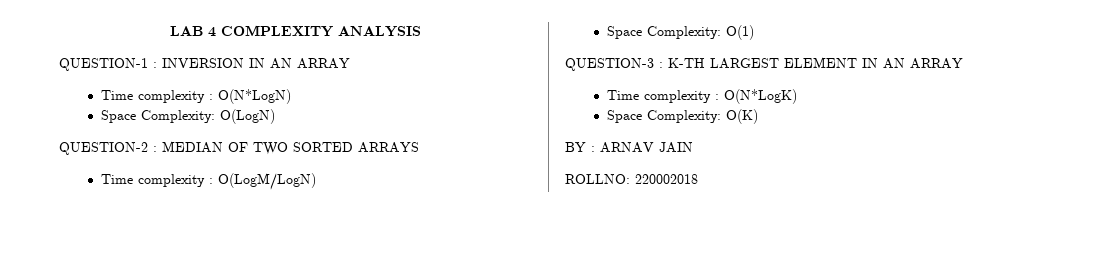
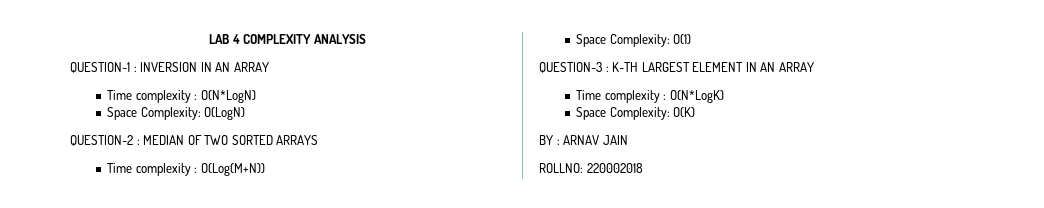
[217,173,316,190] O(LogM/LogN) -> [200,163,265,176] O(Log(M+N))

